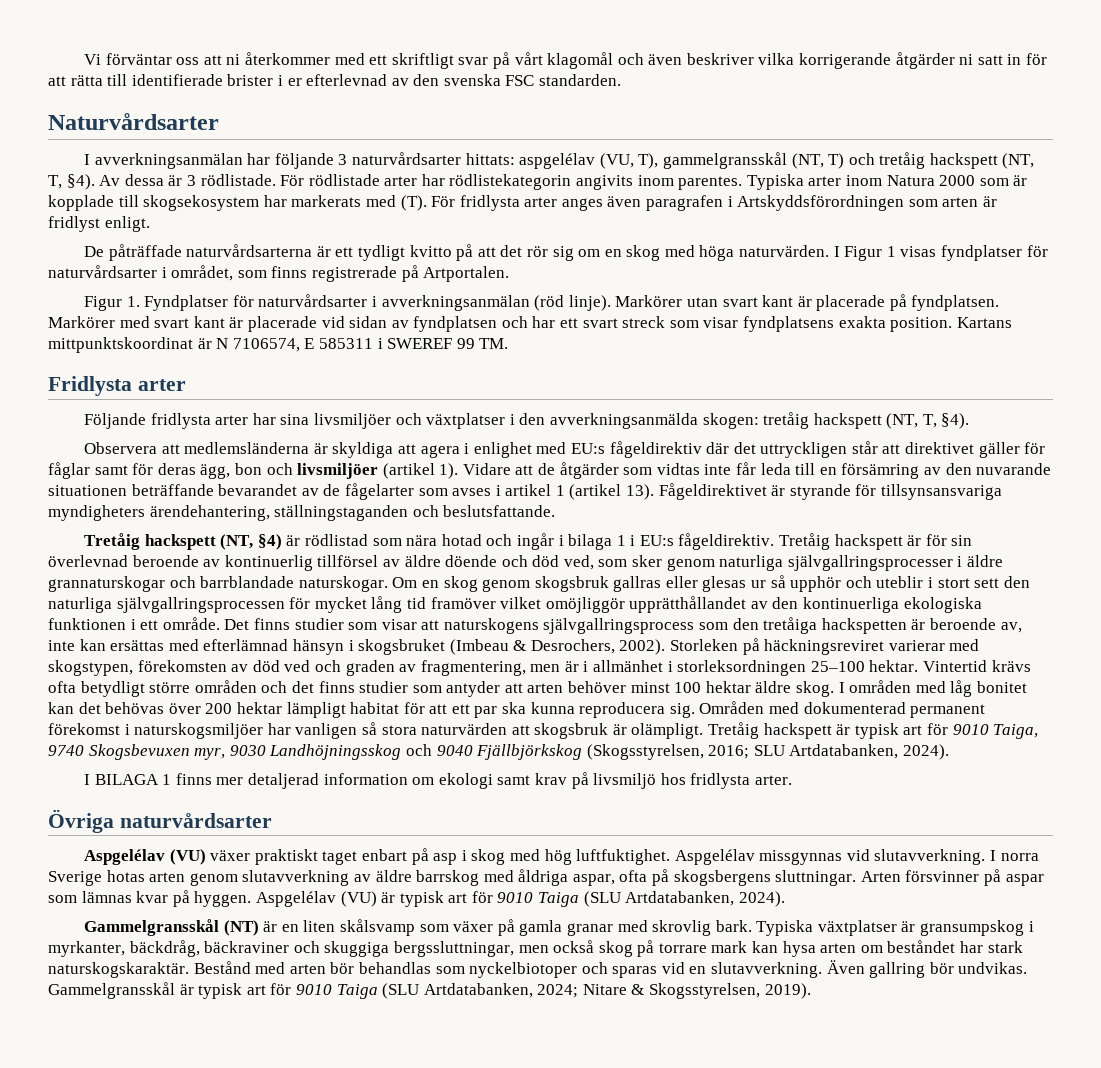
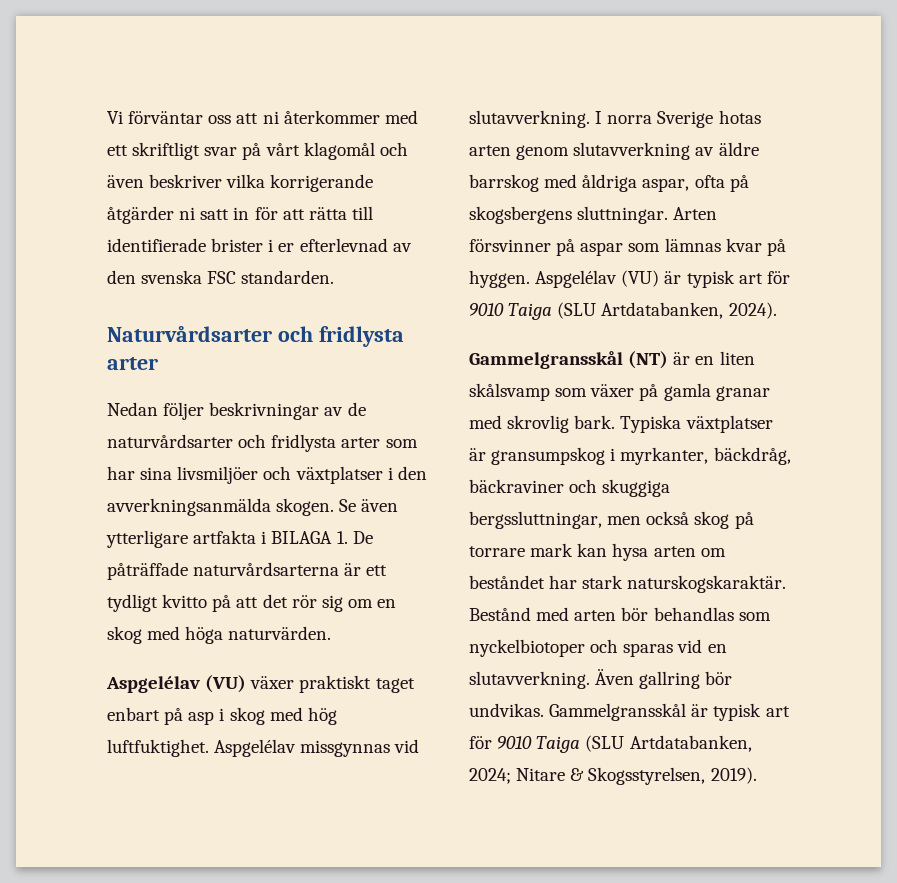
[84,152,1035,169] [48,174,1028,190] [48,195,998,211] [48,216,150,232] // I avverkningsanmälan har följande 3 naturvårdsarter hittats: aspgelélav (VU, T), gammelgransskål (NT, T) och tretåig hackspett (NT, T, §4). Av dessa är 3 rödlistade. För rödlistade arter har rödlistekategorin angivits inom parentes. Typiska arter inom Natura 2000 som är kopplade till skogsekosystem har markerats med (T). För fridlysta arter anges även paragrafen i Artskyddsförordningen som arten är fridlyst enligt. // -> [277,326,404,347] [107,357,158,370] [107,402,366,420] [107,434,418,452] [107,466,427,484] [107,498,399,516] [106,530,348,548] och fridlysta arter // Nedan följer beskrivningar av de naturvårdsarter och fridlysta arter som har sina livsmiljöer och växtplatser i den avverkningsanmälda skogen. Se även ytterligare artfakta i BILAGA 1.
[833,245,1048,261] [48,265,510,282] [84,294,1000,311] [48,316,1012,332] [48,337,509,353] [48,376,186,396] [84,412,970,429] [84,441,1046,458] [48,462,1052,479] [48,483,1003,500] [48,505,556,521] [84,533,973,550] [48,555,1004,571] [48,575,1030,592] [48,596,982,613] [48,617,1022,634] [48,638,980,655] [48,660,1031,676] [48,680,1027,697] [48,701,986,718] [48,722,1039,739] [48,744,950,760] [84,772,792,789] [48,809,272,833] I Figur 1 visas fyndplatser för naturvårdsarter i området, som finns registrerade på Artportalen. // Figur 1. Fyndplatser för naturvårdsarter i avverkningsanmälan (röd linje). Markörer utan svart kant är placerade på fyndplatsen. Markörer med svart kant är placerade vid sidan av fyndplatsen och har ett svart streck som visar fyndplatsens exakta position. Kartans mittpunktskoordinat är N 7106574, E 585311 i SWEREF 99 TM. // Fridlysta arter // Följande fridlysta arter har sina livsmiljöer och växtplatser i den avverkningsanmälda skogen: tretåig hackspett (NT, T, §4). // Observera att medlemsländerna är skyldiga att agera i enlighet med EU:s fågeldirektiv där det uttryckligen står att direktivet gäller för fåglar samt för deras ägg, bon och livsmiljöer (artikel 1). Vidare att de åtgärder som vidtas inte får leda till en försämring av den nuvarande situationen beträffande bevarandet av de fågelarter som avses i artikel 1 (artikel 13). Fågeldirektivet är styrande för tillsynsansvariga myndigheters ärendehantering, ställningstaganden och beslutsfattande. // Tretåig hackspett (NT, §4) är rödlistad som nära hotad och ingår i bilaga 1 i EU:s fågeldirektiv. Tretåig hackspett är för sin överlevnad beroende av kontinuerlig tillförsel av äldre döende och död ved, som sker genom naturliga självgallringsprocesser i äldre grannaturskogar och barrblandade naturskogar. Om en skog genom skogsbruk gallras eller glesas ur så upphör och uteblir i stort sett den naturliga självgallringsprocessen för mycket lång tid framöver vilket omöjliggör upprätthållandet av den kontinuerliga ekologiska funktionen i ett område. Det finns studier som visar att naturskogens självgallringsprocess som den tretåiga hackspetten är beroende av, inte kan ersättas med efterlämnad hänsyn i skogsbruket (Imbeau & Desrochers, 2002). Storleken på häckningsreviret varierar med skogstypen, förekomsten av död ved och graden av fragmentering, men är i allmänhet i storleksordningen 25–100 hektar. Vintertid krävs ofta betydligt större områden och det finns studier som antyder att arten behöver minst 100 hektar äldre skog. I områden med låg bonitet kan det behövas över 200 hektar lämpligt habitat för att ett par ska kunna reproducera sig. Områden med dokumenterad permanent förekomst i naturskogsmiljöer har vanligen så stora naturvärden att skogsbruk är olämpligt. Tretåig hackspett är typisk art för 9010 Taiga, 9740 Skogsbevuxen myr, 9030 Landhöjningsskog och 9040 Fjällbjörkskog (Skogsstyrelsen, 2016; SLU Artdatabanken, 2024). // I BILAGA 1 finns mer detaljerad information om ekologi samt krav på livsmiljö hos fridlysta arter. // Övriga naturvårdsarter -> (332, 633) none

